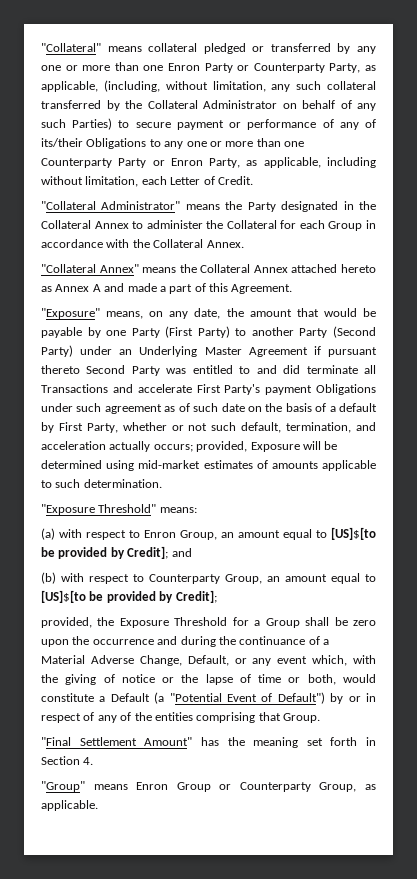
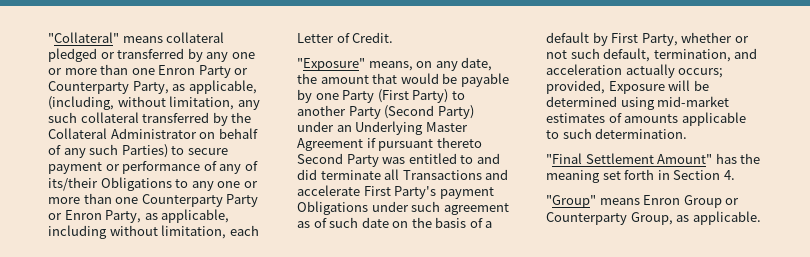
[41,201,376,212] [41,220,376,231] [41,239,244,248] [41,264,376,273] [41,283,293,294] // "Collateral Administrator" means the Party designated in the Collateral Annex to administer the Collateral for each Group in accordance with the Collateral Annex. // "Collateral Annex" means the Collateral Annex attached hereto as Annex A and made a part of this Agreement. -> (394, 37) none
[41,504,197,515] [41,527,376,540] [41,546,192,559] [41,572,376,584] [41,590,217,603] [41,617,377,628] [41,636,329,647] [41,655,376,666] [41,674,376,685] [41,692,376,704] [41,712,320,723] // "Exposure Threshold" means: // (a) with respect to Enron Group, an amount equal to [US]$[to be provided by Credit]; and // (b) with respect to Counterparty Group, an amount equal to [US]$[to be provided by Credit]; // provided, the Exposure Threshold for a Group shall be zero upon the occurrence and during the continuance of a Material Adverse Change, Default, or any event which, with the giving of notice or the lapse of time or both, would constitute a Default (a "Potential Event of Default") by or in respect of any of the entities comprising that Group. -> (688, 133) none

